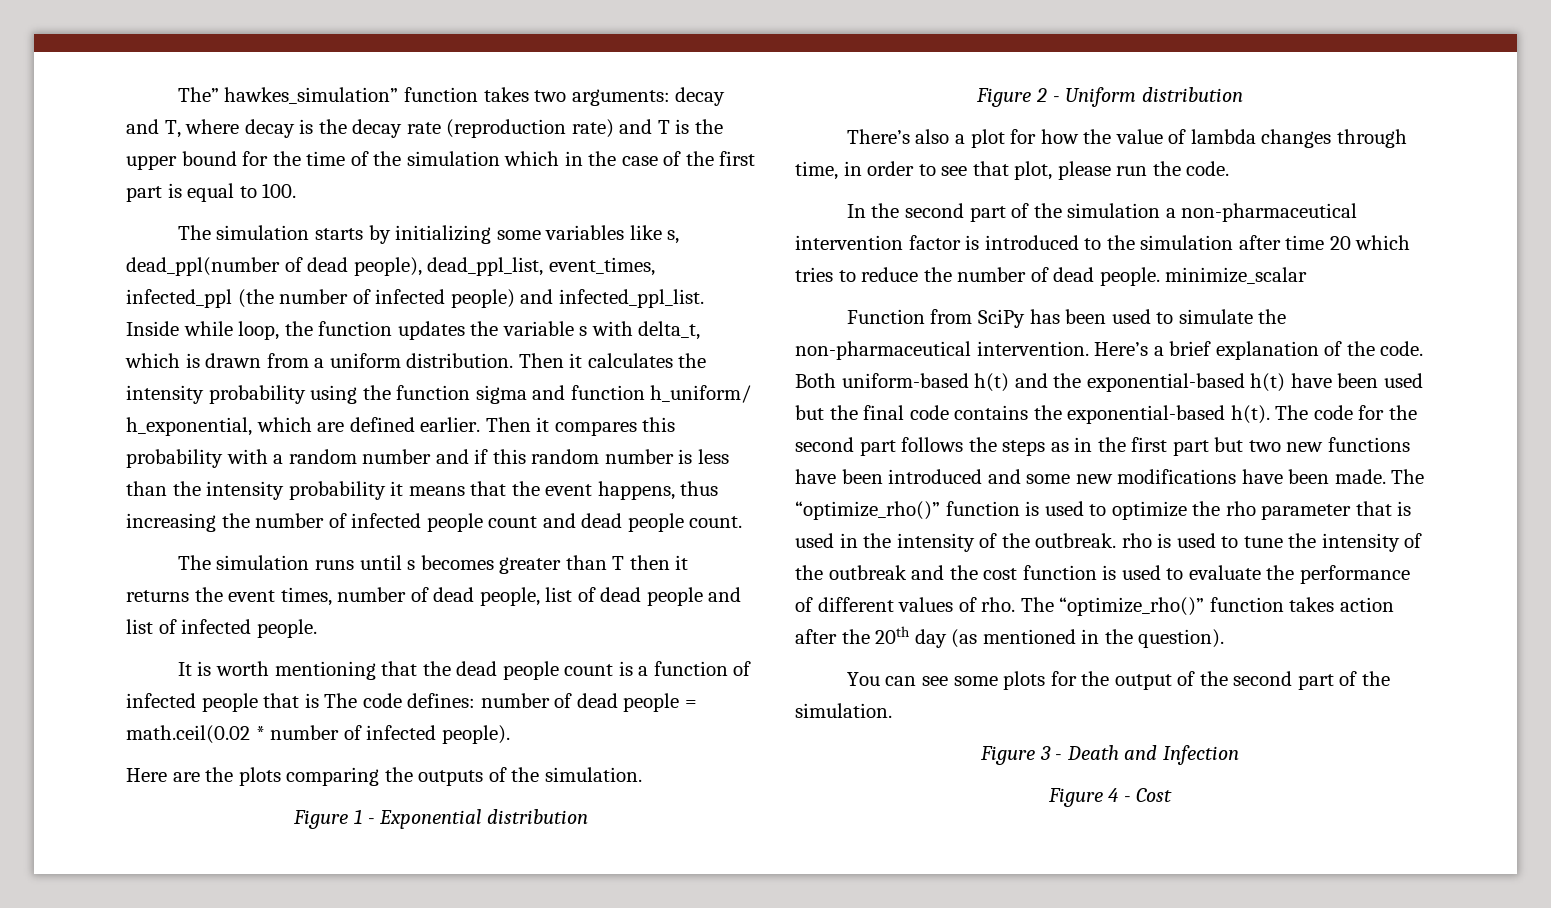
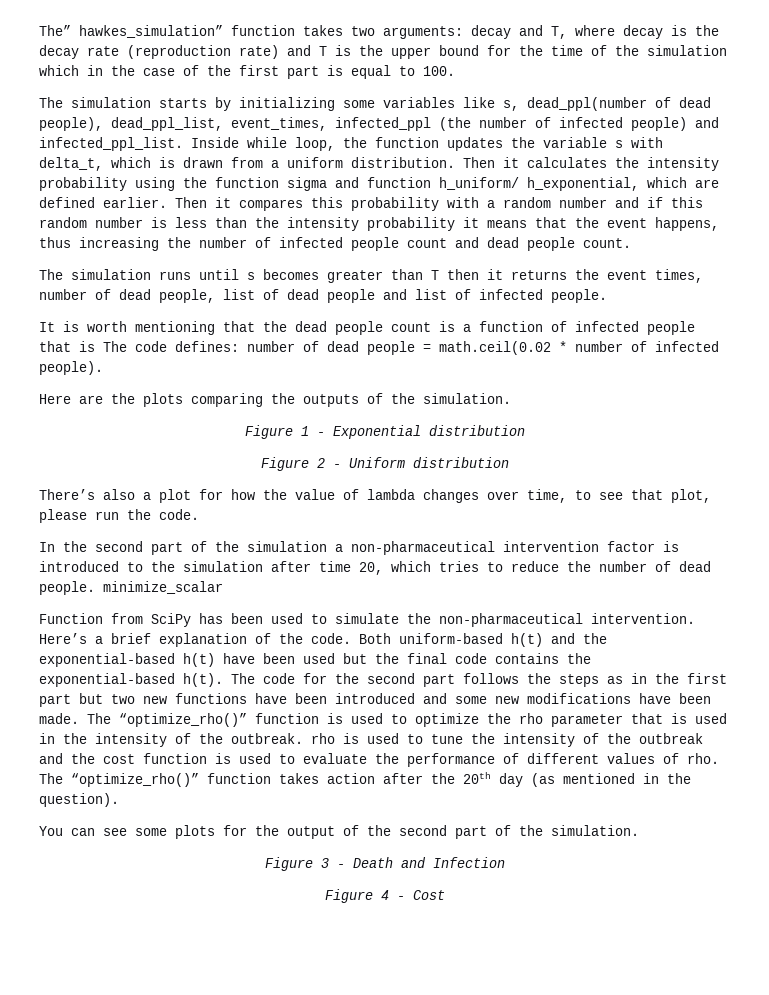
[1336,129,1407,148] [795,161,915,180] through time, in order -> [487,489,567,503] over time,
[1329,236,1351,250] 20 -> [359,562,383,575] 20,

